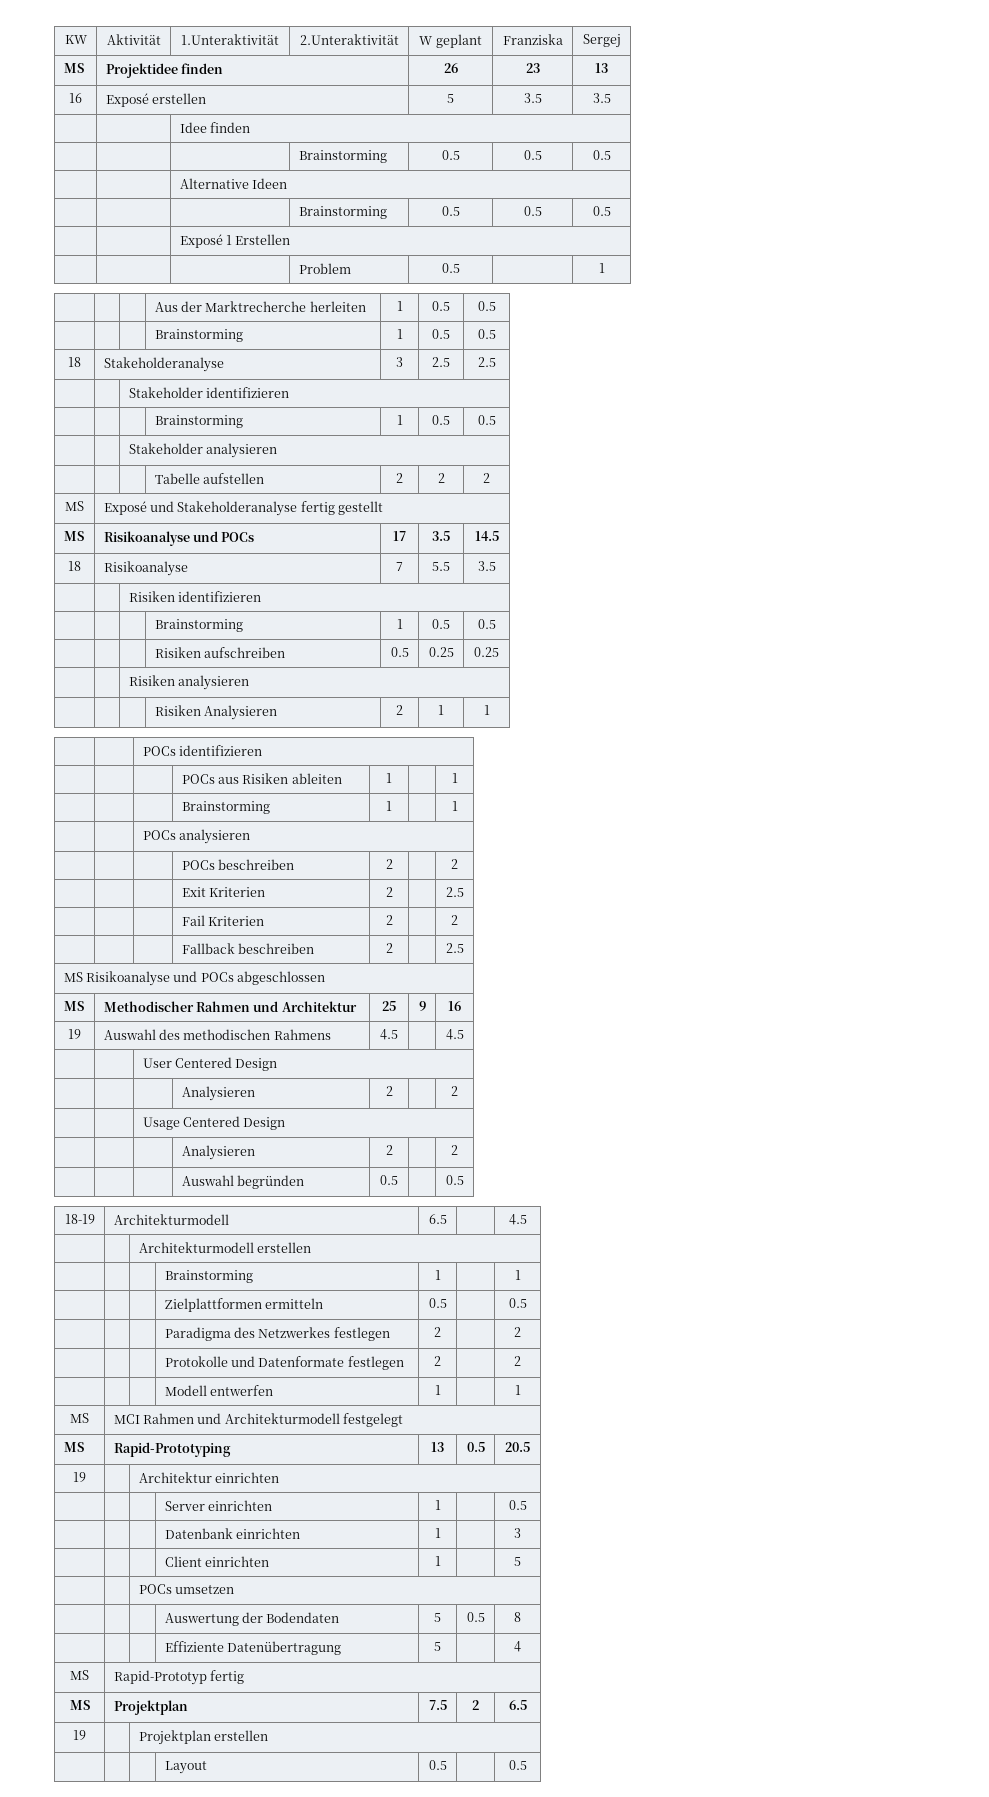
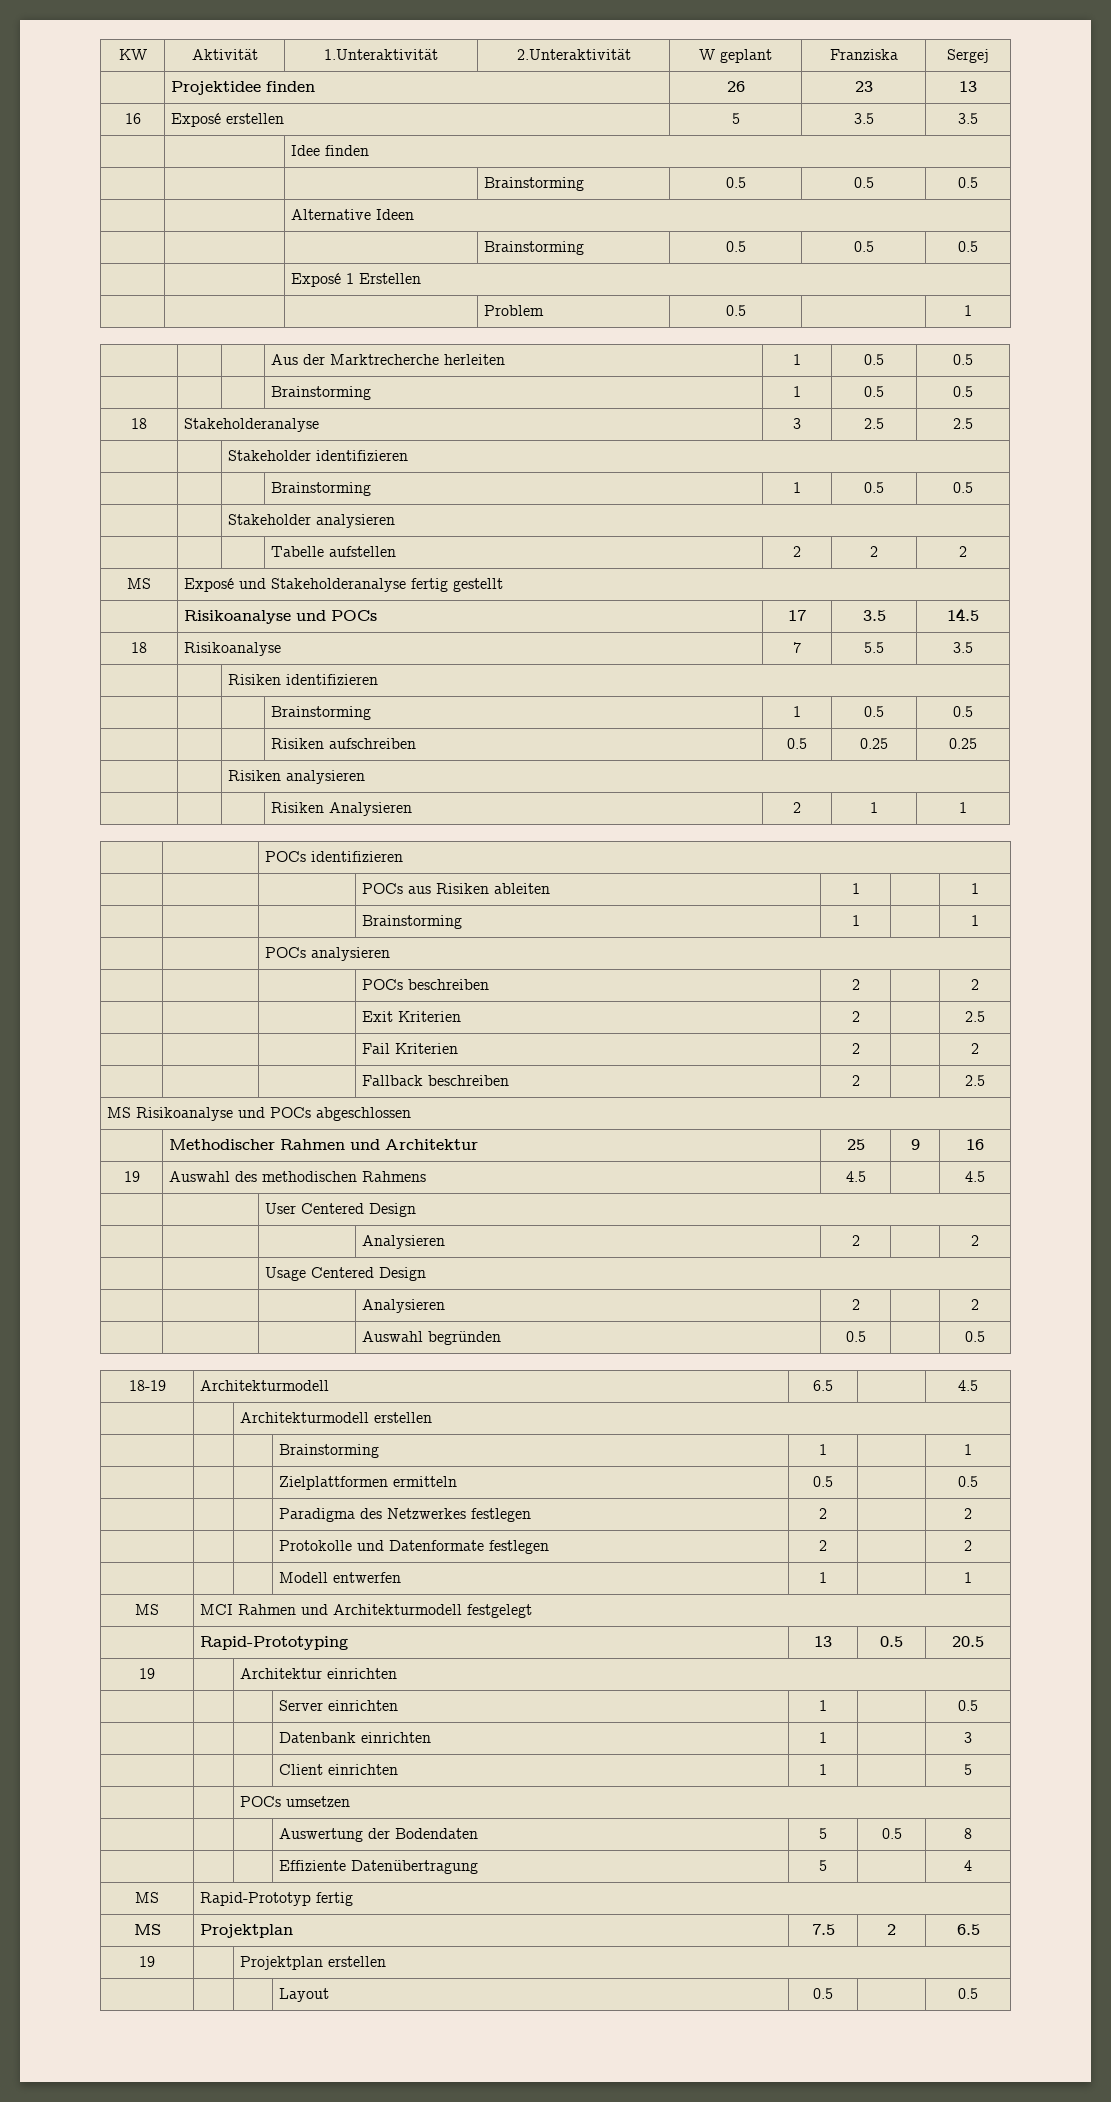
[63,63,84,73] MS -> (989, 56) none
[63,531,84,541] MS -> (504, 585) none
[63,1001,84,1011] MS -> (412, 1114) none
[63,1442,84,1452] MS -> (533, 1611) none

